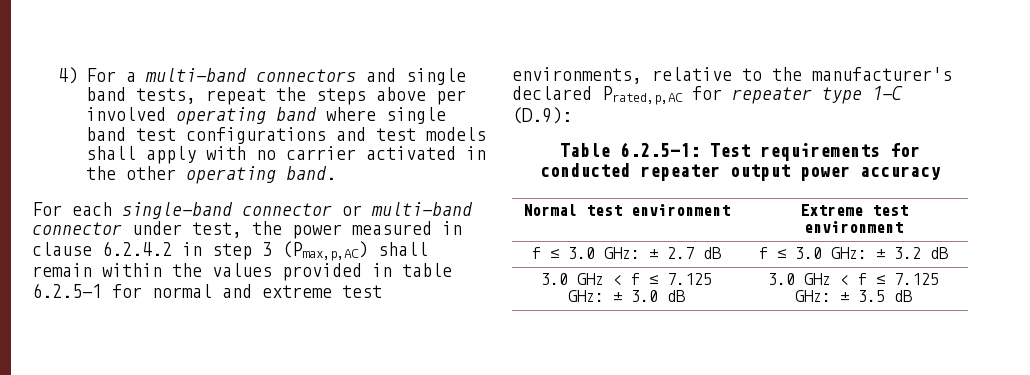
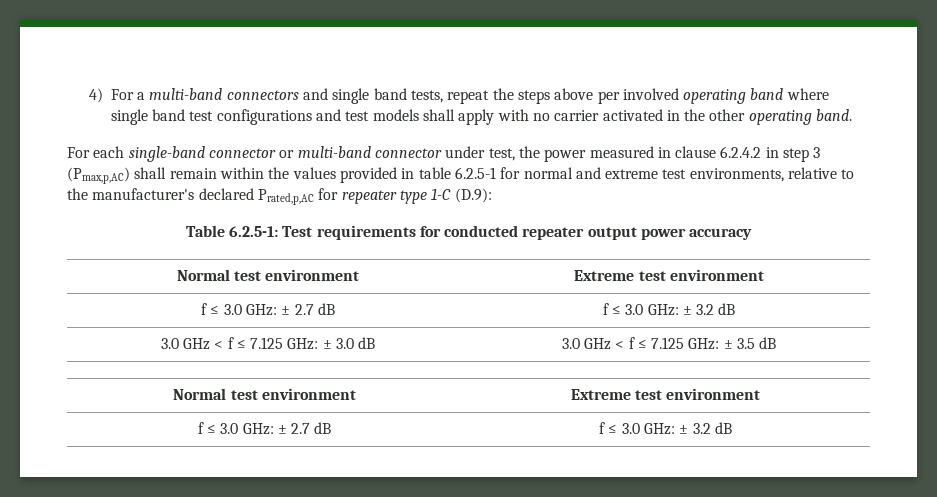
(912, 296) none -> [173,388,356,400] [570,388,761,400] [197,422,332,435] [599,422,732,435] // Normal test environment | Extreme test environment // f ≤ 3.0 GHz: ± 2.7 dB | f ≤ 3.0 GHz: ± 3.2 dB

